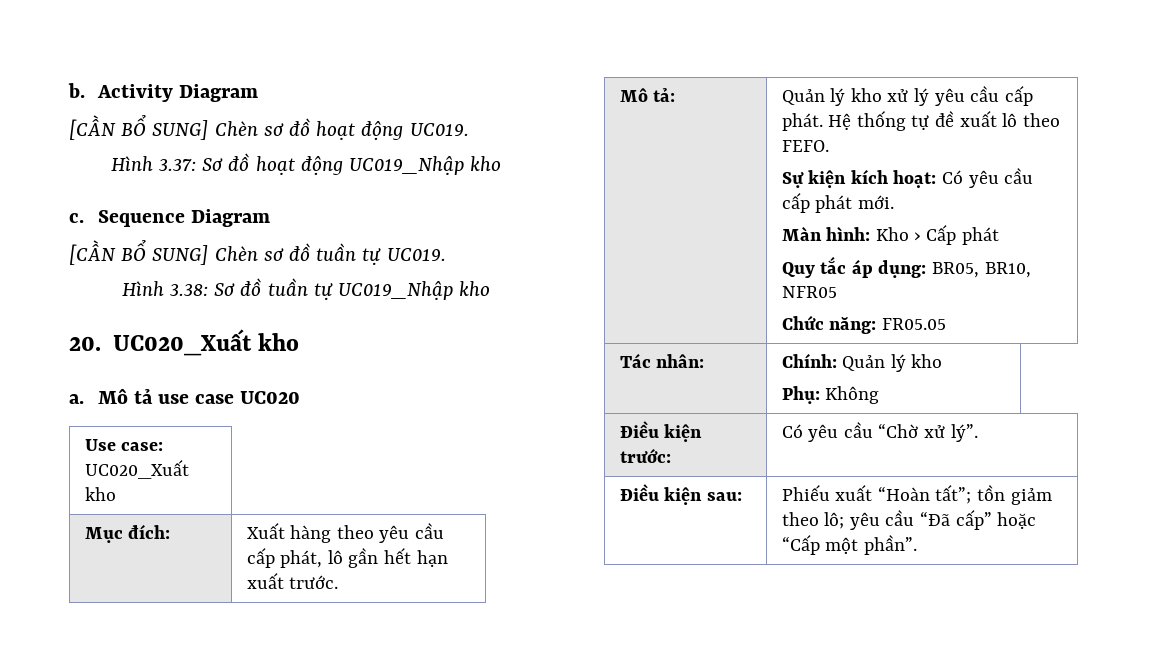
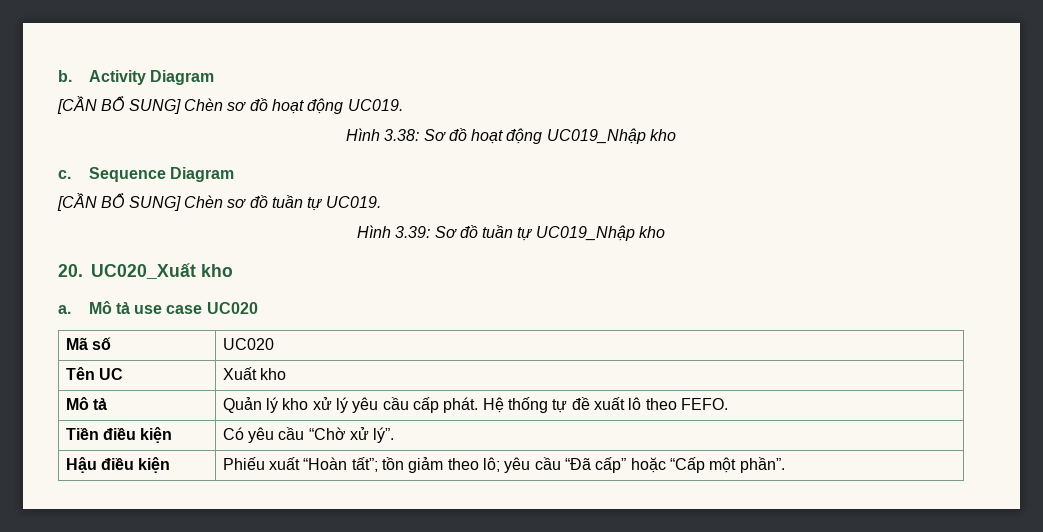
[158,158,196,171] 3.37: -> [384,129,420,141] 3.38:
[169,284,208,296] 3.38: -> [395,226,431,238] 3.39:
[84,439,164,451] [84,460,189,479] [84,487,116,501] [84,524,171,543] [246,523,444,543] [246,548,448,568] [246,573,339,589] [619,88,676,102] Use case: UC020_Xuất kho // Mục đích: | Xuất hàng theo yêu cầu cấp phát, lô gần hết hạn xuất trước. // Mô tả: -> [65,337,112,350] [222,338,274,350] [65,367,124,380] [222,367,287,380] [65,397,108,410] Mã số | UC020 // Tên UC | Xuất kho // Mô tả
[781,168,1034,188] [781,193,894,213] [781,225,999,245] [781,256,1031,278] [781,286,837,298] [781,315,946,334] [619,353,705,368] [781,353,943,372] [781,386,880,404] [619,421,703,442] [619,448,671,463] // Sự kiện kích hoạt: Có yêu cầu cấp phát mới. // Màn hình: Kho › Cấp phát // Quy tắc áp dụng: BR05, BR10, NFR05 // Chức năng: FR05.05 // Tác nhân: | Chính: Quản lý kho // Phụ: Không // Điều kiện trước: -> [65,427,173,443] // Tiền điều kiện
[619,484,742,505] Điều kiện sau: -> [65,457,171,473] Hậu điều kiện

